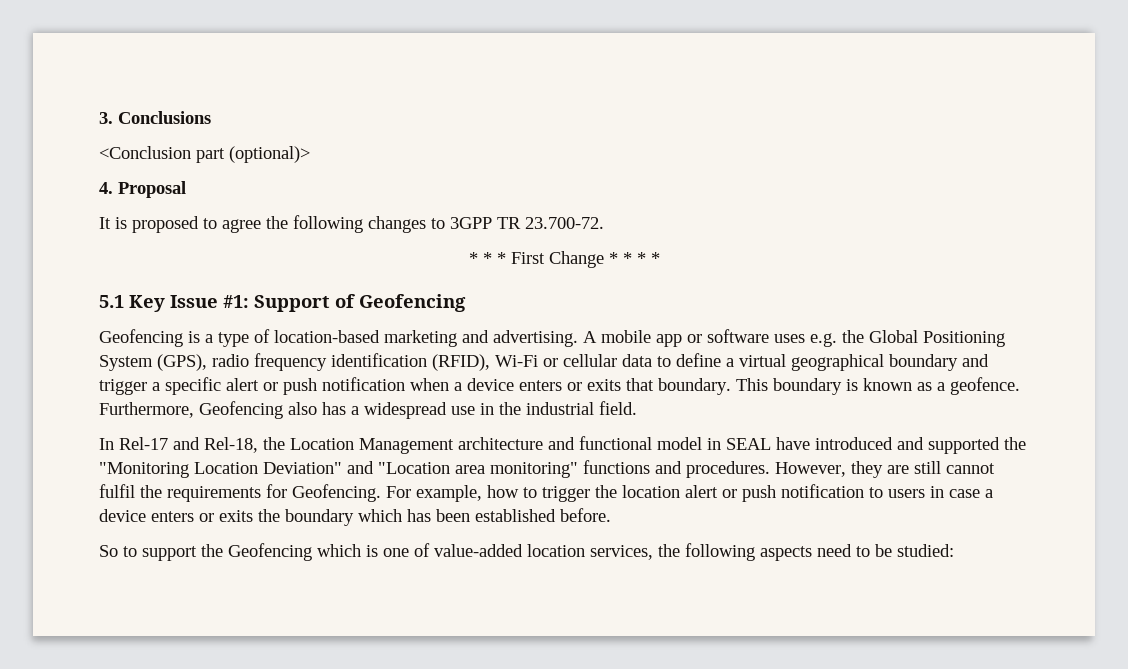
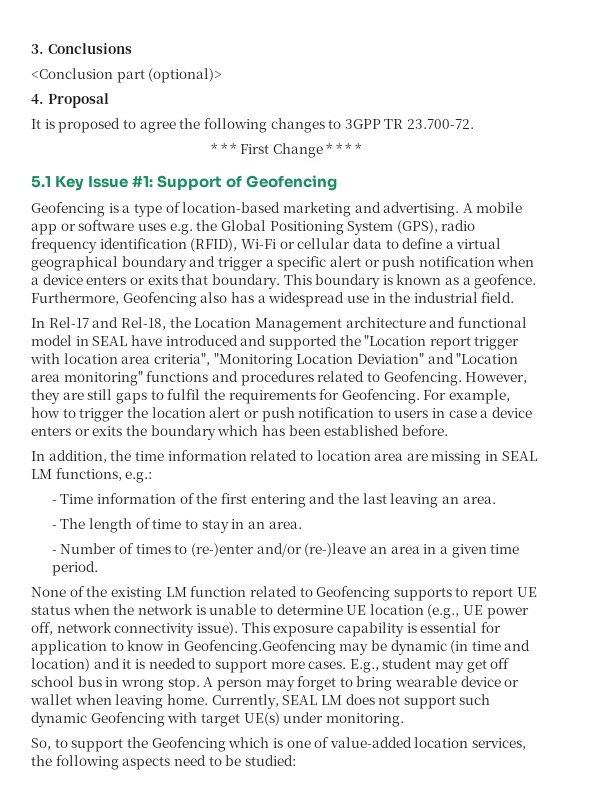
(1026, 443) none -> [364,335,520,350] [30,353,210,366] "Location report trigger with location area criteria",
[686,461,770,478] procedures. -> [240,371,462,386] procedures related to Geofencing.
[946,463,995,474] cannot -> [115,390,164,404] gaps to
[99,545,118,557] So -> [31,450,537,465] [31,468,153,483] [51,493,496,508] [51,518,302,533] [51,543,520,558] [51,561,98,576] [31,586,537,601] [31,604,529,619] [31,622,501,637] [31,640,531,655] [31,658,511,673] [31,676,520,691] [30,694,491,709] [31,712,404,727] [31,738,51,750] In addition, the time information related to location area are missing in SEAL LM functions, e.g.: // - Time information of the first entering and the last leaving an area. // - The length of time to stay in an area. // - Number of times to (re-)enter and/or (re-)leave an area in a given time period. // None of the existing LM function related to Geofencing supports to report UE status when the network is unable to determine UE location (e.g., UE power off, network connectivity issue). This exposure capability is essential for application to know in Geofencing.Geofencing may be dynamic (in time and location) and it is needed to support more cases. E.g., student may get off school bus in wrong stop. A person may forget to bring wearable device or wallet when leaving home. Currently, SEAL LM does not support such dynamic Geofencing with target UE(s) under monitoring. // So,

